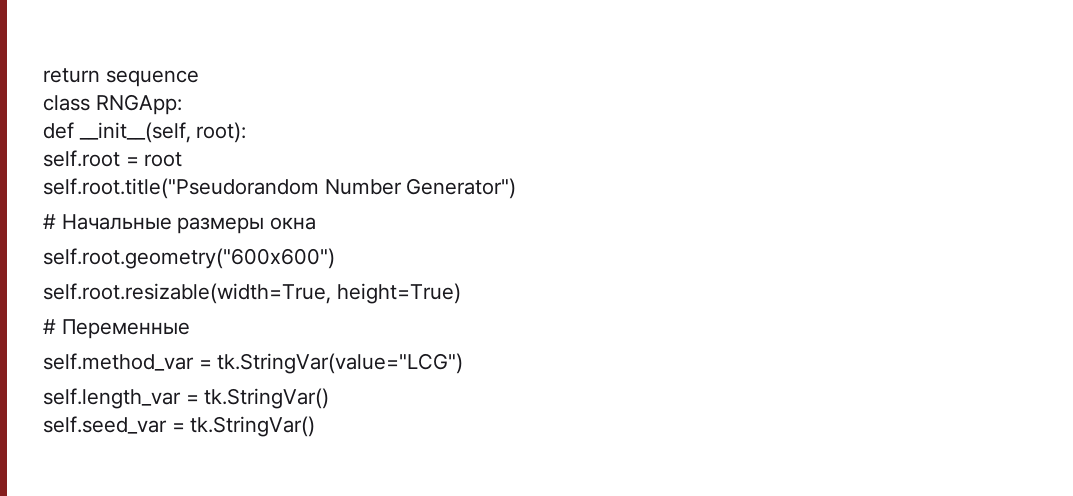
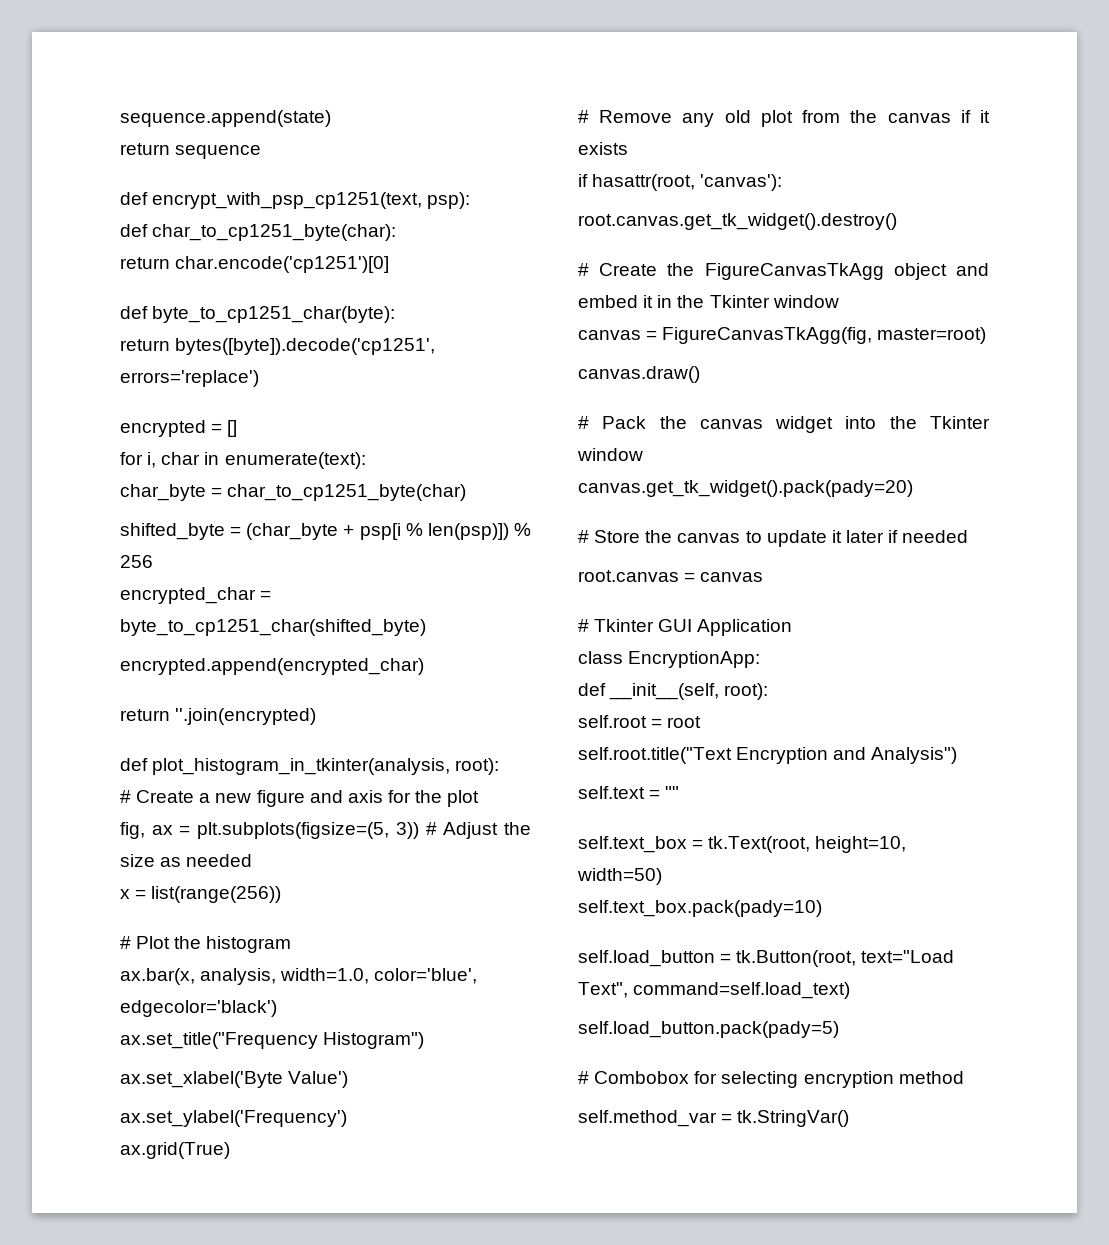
(43, 75) none -> [120,110,331,127] sequence.append(state) //
(199, 78) none -> [120,192,471,209] [120,224,397,241] [120,256,390,273] [120,306,396,323] [120,338,436,355] [120,370,259,387] [120,420,238,437] [120,452,366,469] [120,484,467,501] [120,523,531,540] [120,555,153,568] [120,587,272,604] [120,619,426,636] [120,658,424,675] [120,708,317,725] [120,758,500,775] [120,790,480,807] [120,822,531,839] [120,854,253,867] [120,886,282,903] [120,936,292,953] [120,968,478,985] [120,1000,277,1017] [120,1032,425,1049] [120,1071,349,1088] [120,1110,347,1127] [120,1142,230,1159] [578,110,990,127] [578,142,628,155] [578,174,783,191] [578,213,897,230] [578,263,989,280] [578,295,839,308] [578,327,987,344] [578,366,700,383] [578,416,990,433] [577,448,643,461] [578,480,913,497] [578,530,969,547] [578,570,764,582] [578,619,793,636] // def encrypt_with_psp_cp1251(text, psp): // def char_to_cp1251_byte(char): // return char.encode('cp1251')[0] // def byte_to_cp1251_char(byte): // return bytes([byte]).decode('cp1251', errors='replace') // encrypted = [] // for i, char in enumerate(text): // char_byte = char_to_cp1251_byte(char) // shifted_byte = (char_byte + psp[i % len(psp)]) % 256 // encrypted_char = byte_to_cp1251_char(shifted_byte) // encrypted.append(encrypted_char) // return ''.join(encrypted) // def plot_histogram_in_tkinter(analysis, root): // # Create a new figure and axis for the plot // fig, ax = plt.subplots(figsize=(5, 3)) # Adjust the size as needed // x = list(range(256)) // # Plot the histogram // ax.bar(x, analysis, width=1.0, color='blue', edgecolor='black') // ax.set_title("Frequency Histogram") // ax.set_xlabel('Byte Value') // ax.set_ylabel('Frequency') // ax.grid(True) // # Remove any old plot from the canvas if it exists // if hasattr(root, 'canvas'): // root.canvas.get_tk_widget().destroy() // # Create the FigureCanvasTkAgg object and embed it in the Tkinter window // canvas = FigureCanvasTkAgg(fig, master=root) // canvas.draw() // # Pack the canvas widget into the Tkinter window // canvas.get_tk_widget().pack(pady=20) // # Store the canvas to update it later if needed // root.canvas = canvas // # Tkinter GUI Application
[95,94,182,115] RNGApp: -> [628,651,761,668] EncryptionApp:
[43,178,517,199] [43,214,317,234] [43,248,335,269] [43,283,461,304] [43,319,190,339] [43,353,464,374] [43,388,330,409] [43,416,167,434] self.root.title("Pseudorandom Number Generator") // # Начальные размеры окна // self.root.geometry("600x600") // self.root.resizable(width=True, height=True) // # Переменные // self.method_var = tk.StringVar(value="LCG") // self.length_var = tk.StringVar() // self.seed_var -> [578,747,958,764] [578,786,680,799] [578,836,907,853] [577,868,662,885] [578,900,822,917] [578,950,955,967] [578,982,851,999] [578,1021,839,1038] [578,1071,964,1088] [578,1110,717,1127] self.root.title("Text Encryption and Analysis") // self.text = "" // self.text_box = tk.Text(root, height=10, width=50) // self.text_box.pack(pady=10) // self.load_button = tk.Button(root, text="Load Text", command=self.load_text) // self.load_button.pack(pady=5) // # Combobox for selecting encryption method // self.method_var

